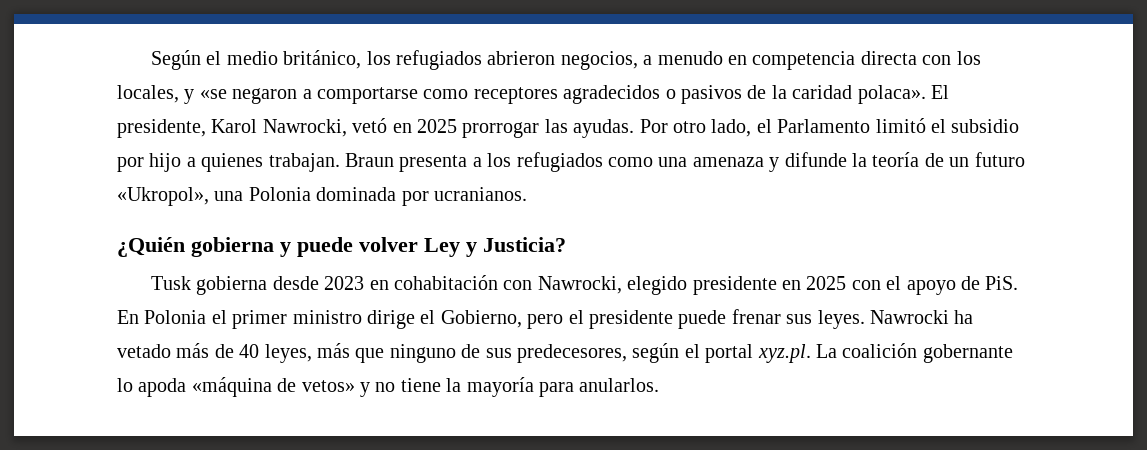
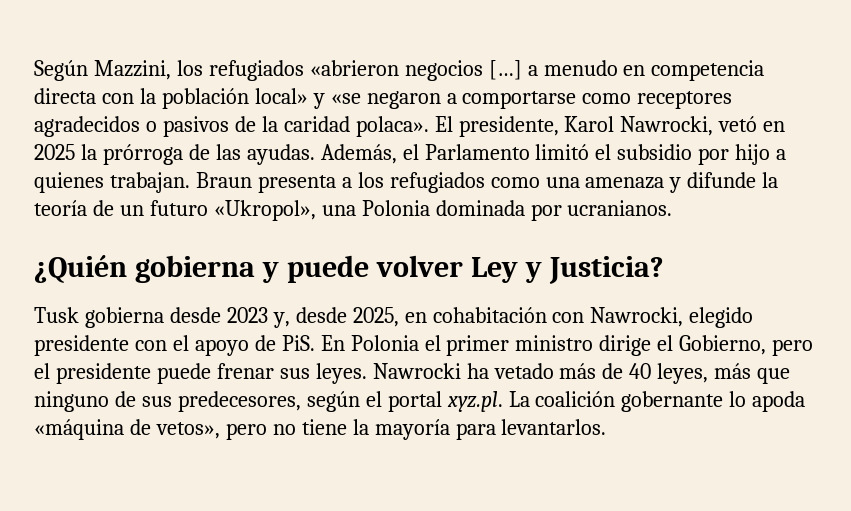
[206,50,638,70] el medio británico, los refugiados abrieron negocios, -> [93,60,522,81] Mazzini, los refugiados «abrieron negocios […]
[956,51,981,65] [117,85,179,103] los locales, -> [139,88,308,109] la población local»
[462,119,752,138] prorrogar las ayudas. Por otro lado, -> [80,144,397,165] la prórroga de las ayudas. Además,
(365, 283) none -> [272,307,399,328] y, desde 2025,
[782,276,847,290] en 2025 -> (129, 345) none
[301,380,370,397] vetos» y -> [155,422,267,440] vetos», pero
[579,378,660,392] anularlos. -> [501,419,607,435] levantarlos.

